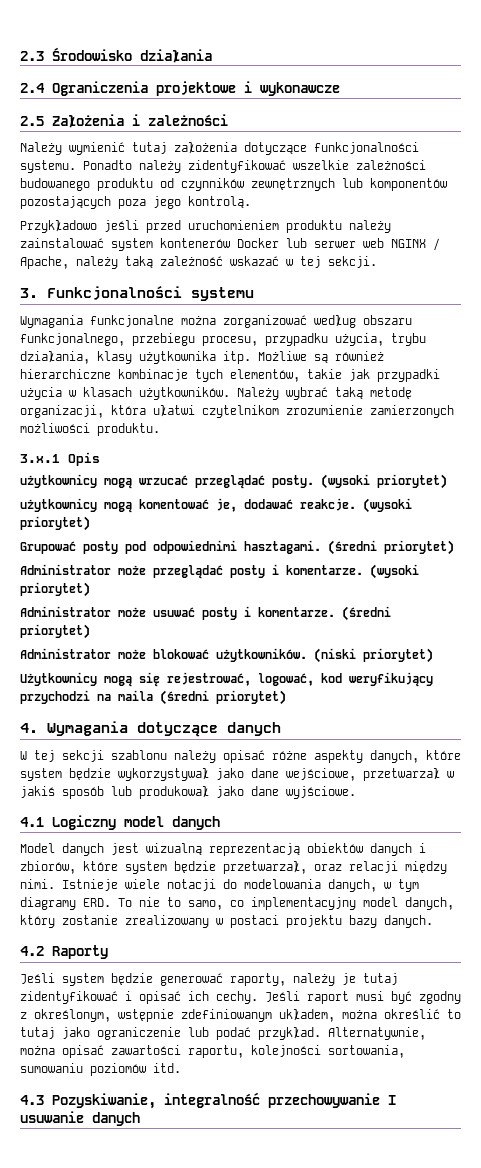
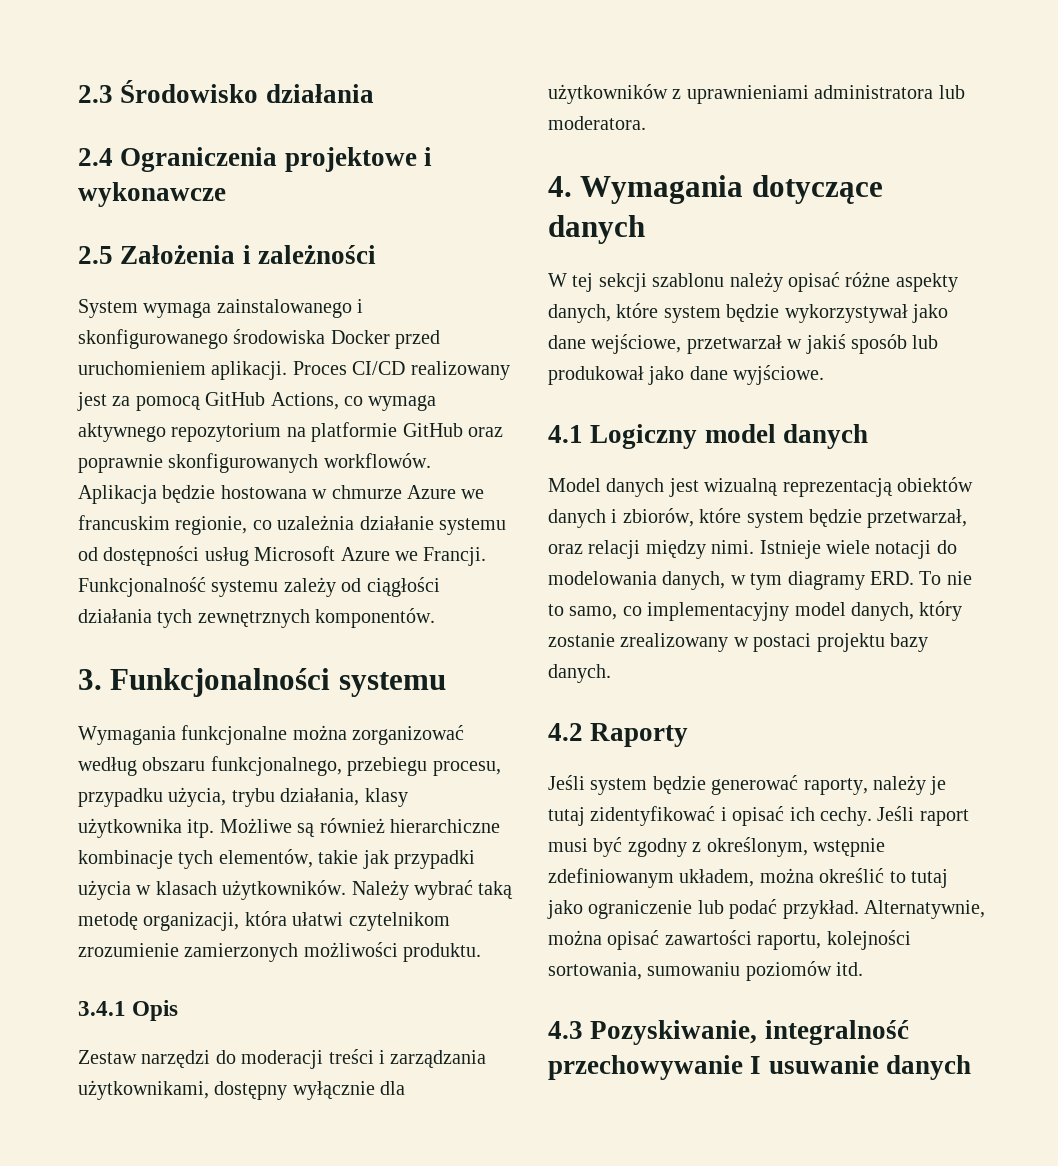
[20,142,419,155] [20,160,426,173] [20,178,447,191] [20,196,251,209] [20,220,391,233] [20,238,440,251] [20,256,377,269] Należy wymienić tutaj założenia dotyczące funkcjonalności systemu. Ponadto należy zidentyfikować wszelkie zależności budowanego produktu od czynników zewnętrznych lub komponentów pozostających poza jego kontrolą. // Przykładowo jeśli przed uruchomieniem produktu należy zainstalować system kontenerów Docker lub serwer web NGINX / Apache, należy taką zależność wskazać w tej sekcji. -> [78,299,364,318] [78,329,441,349] [78,361,510,380] [77,392,437,411] [78,422,503,442] [78,453,431,473] [78,485,485,504] [78,515,506,535] [78,546,487,566] [78,577,440,597] [78,608,436,628] System wymaga zainstalowanego i skonfigurowanego środowiska Docker przed uruchomieniem aplikacji. Proces CI/CD realizowany jest za pomocą GitHub Actions, co wymaga aktywnego repozytorium na platformie GitHub oraz poprawnie skonfigurowanych workflowów. Aplikacja będzie hostowana w chmurze Azure we francuskim regionie, co uzależnia działanie systemu od dostępności usług Microsoft Azure we Francji. Funkcjonalność systemu zależy od ciągłości działania tych zewnętrznych komponentów.
[20,454,60,463] 3.x.1 -> [78,1001,126,1016] 3.4.1
[20,474,447,489] [20,498,412,513] [20,516,90,531] [20,540,454,555] [20,564,419,579] [20,582,90,597] [20,606,391,621] [20,624,90,639] [20,648,433,663] [20,672,433,687] [20,690,286,705] użytkownicy mogą wrzucać przeglądać posty. (wysoki priorytet) // użytkownicy mogą komentować je, dodawać reakcje. (wysoki priorytet) // Grupować posty pod odpowiednimi hasztagami. (średni priorytet) // Administrator może przeglądać posty i komentarze. (wysoki priorytet) // Administrator może usuwać posty i komentarze. (średni priorytet) // Administrator może blokować użytkowników. (niski priorytet) // Użytkownicy mogą się rejestrować, logować, kod weryfikujący przychodzi na maila (średni priorytet) -> [78,1049,487,1069] [78,1080,406,1100] [548,84,965,104] [548,116,646,130] Zestaw narzędzi do moderacji treści i zarządzania użytkownikami, dostępny wyłącznie dla użytkowników z uprawnieniami administratora lub moderatora.

